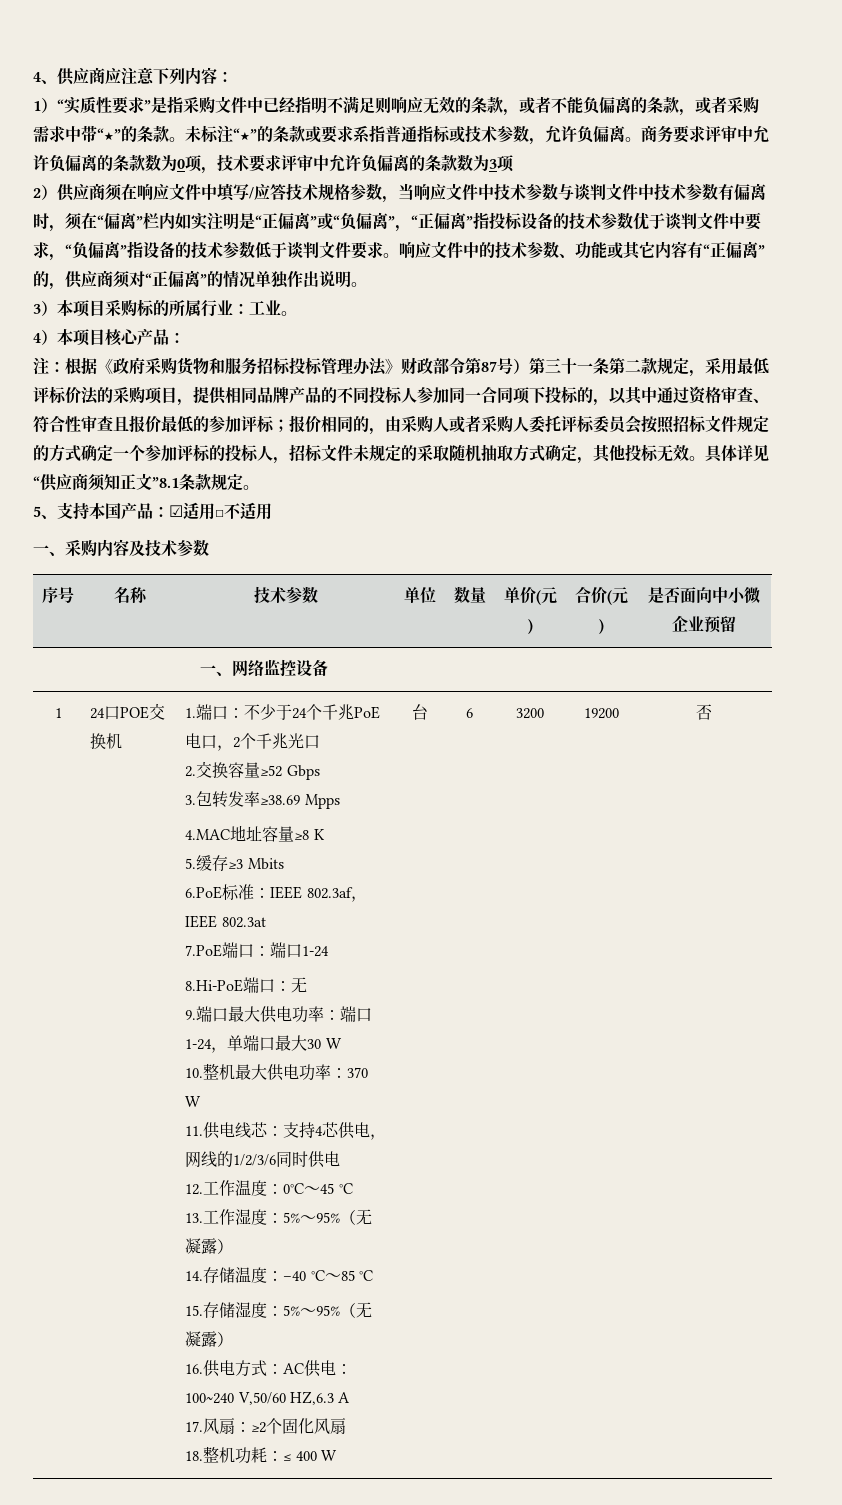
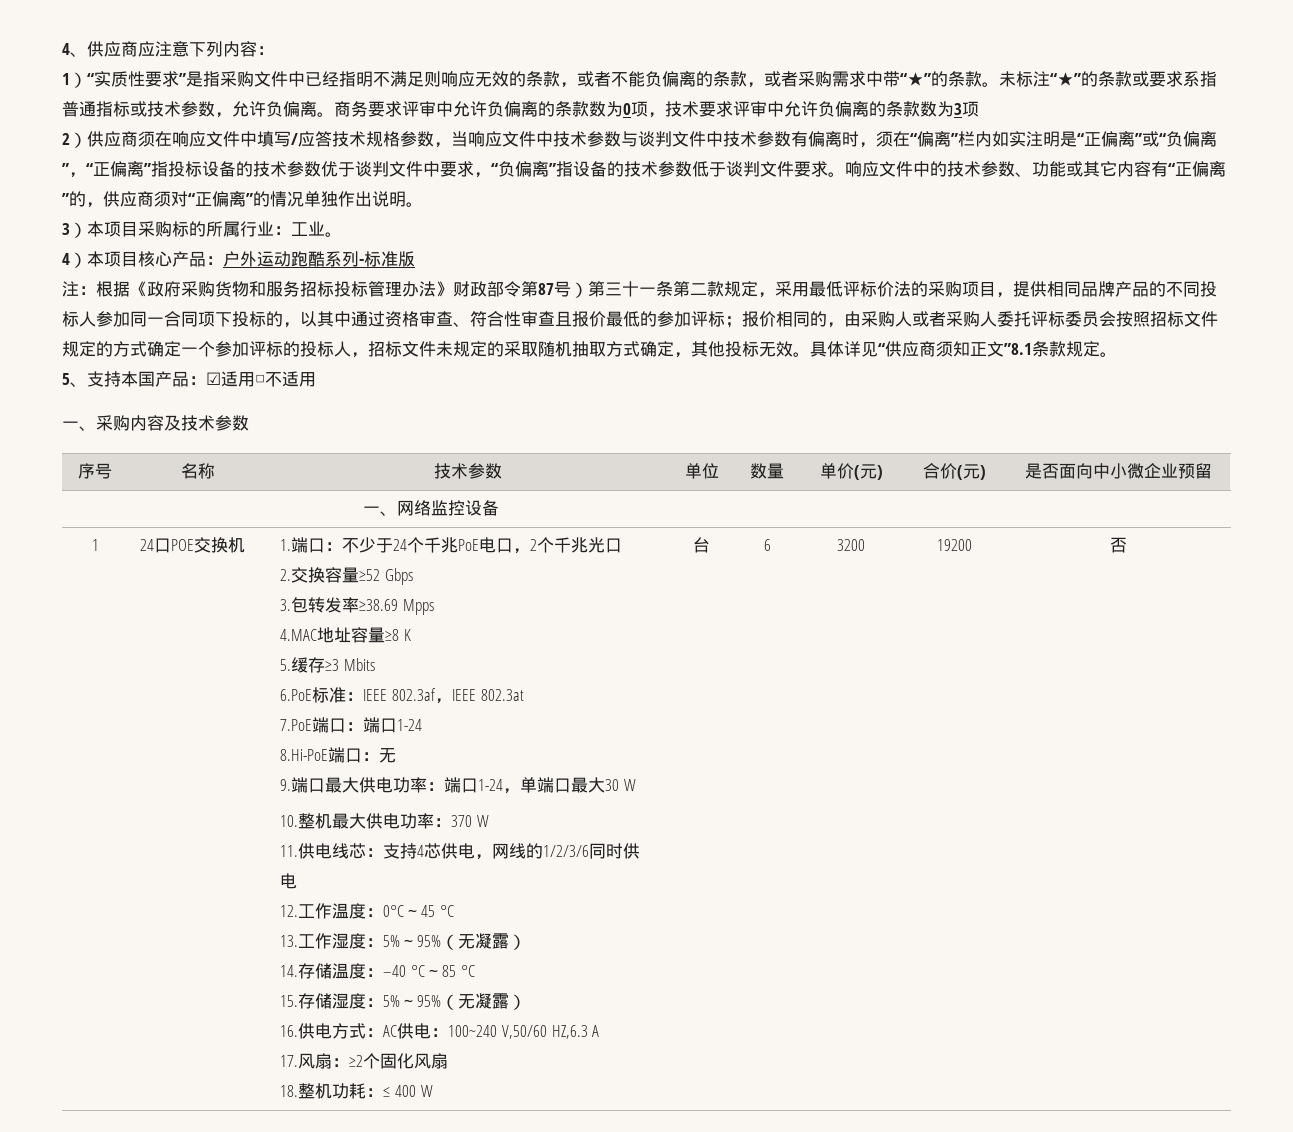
(185, 337) none -> [223,251,415,267] 户外运动跑酷系列-标准版

